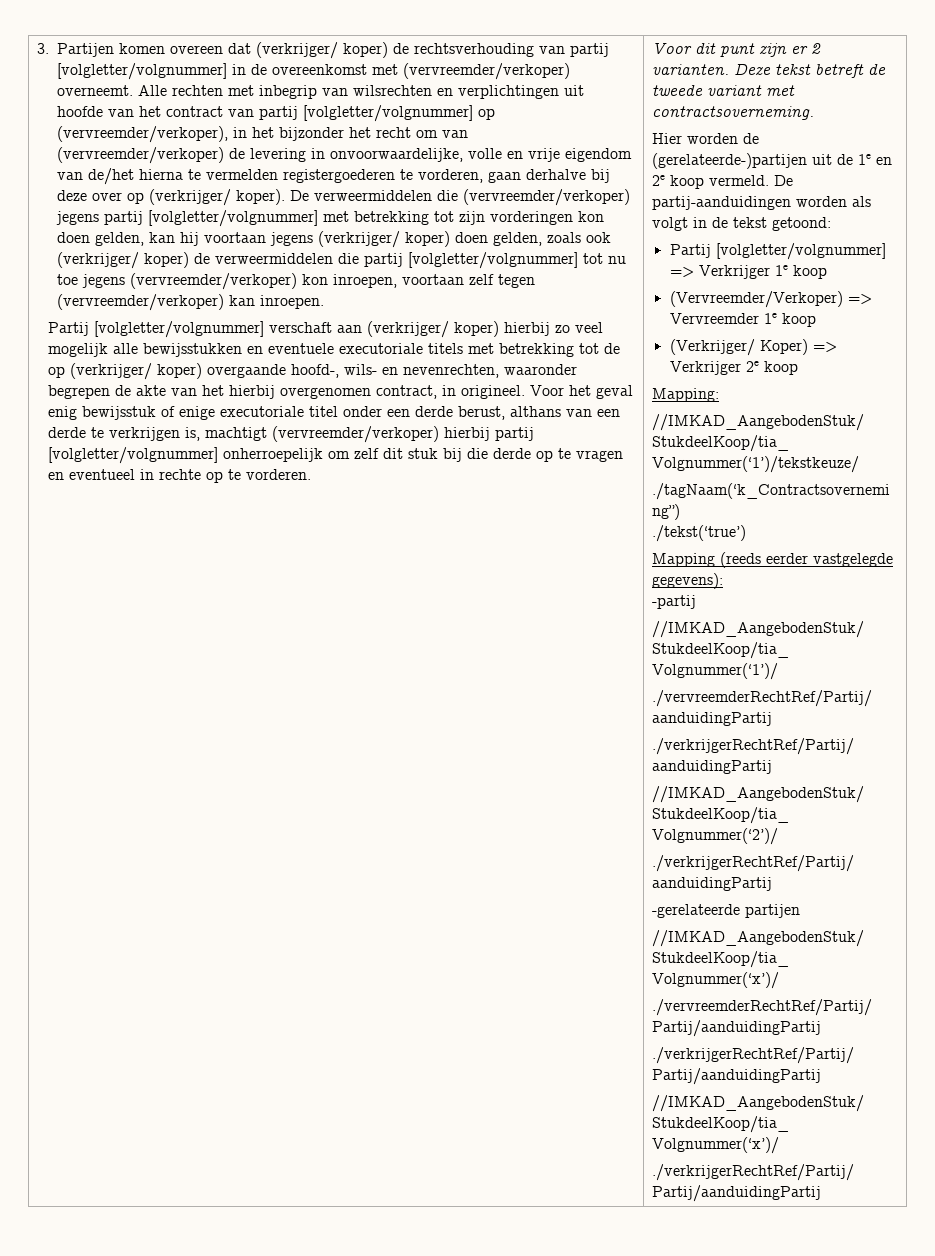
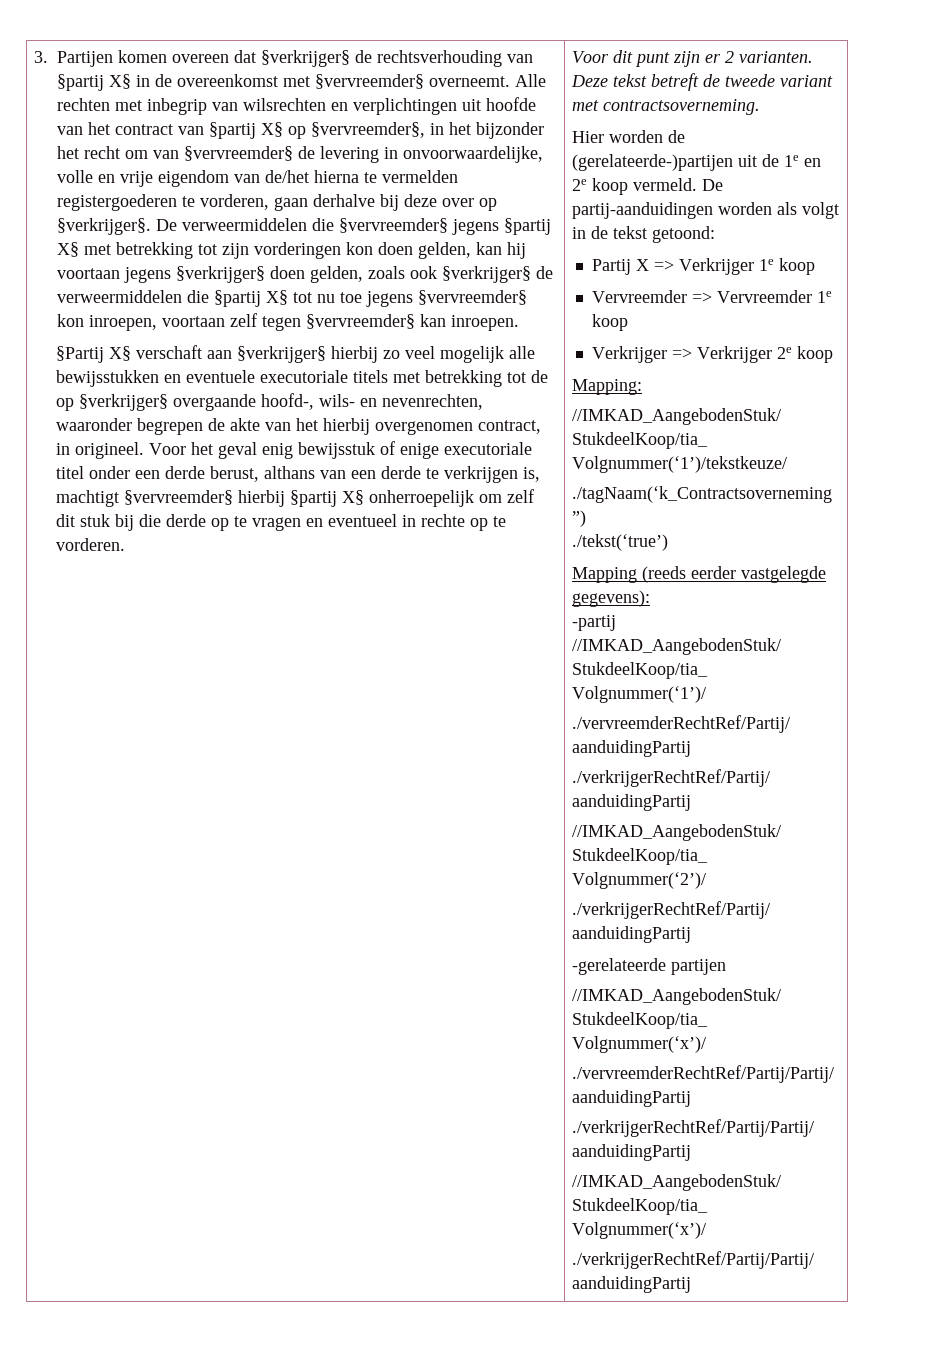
[256,42,389,59] (verkrijger/ koper) -> [261,50,351,67] §verkrijger§
[570,43,610,57] [57,63,228,80] partij [volgletter/volgnummer] -> [57,74,132,91] §partij X§
[403,63,571,80] (vervreemder/verkoper) -> [315,74,425,89] §vervreemder§
[259,105,496,122] [57,126,229,143] partij [volgletter/volgnummer] op (vervreemder/verkoper), -> [209,122,426,139] §partij X§ op §vervreemder§,
[57,147,225,164] (vervreemder/verkoper) -> [184,146,294,161] §vervreemder§
[149,189,286,206] (verkrijger/ koper). -> [57,218,152,235] §verkrijger§.
[463,189,631,206] [56,210,319,227] (vervreemder/verkoper) jegens partij [volgletter/volgnummer] -> [339,218,552,235] [57,242,80,257] §vervreemder§ jegens §partij X§
[318,231,451,248] (verkrijger/ koper) -> [176,266,266,283] §verkrijger§
[57,252,190,269] (verkrijger/ koper) -> [442,266,532,283] §verkrijger§
[364,252,579,269] partij [volgletter/volgnummer] -> [214,290,289,307] §partij X§
[130,273,298,290] (vervreemder/verkoper) -> [418,290,528,305] §vervreemder§
[57,294,225,311] (vervreemder/verkoper) -> [306,314,416,329] §vervreemder§
[47,321,499,338] Partij [volgletter/volgnummer] verschaft aan (verkrijger/ koper) -> [56,345,327,363] §Partij X§ verschaft aan §verkrijger§
[69,363,202,380] (verkrijger/ koper) -> [79,394,169,411] §verkrijger§
[271,426,534,443] [47,447,218,464] (vervreemder/verkoper) hierbij partij [volgletter/volgnummer] -> [124,490,365,507] §vervreemder§ hierbij §partij X§
[715,243,886,260] [volgletter/volgnummer] -> [635,259,649,271] X
[669,291,843,308] (Vervreemder/Verkoper) -> [591,290,687,303] Vervreemder
[669,339,808,356] (Verkrijger/ Koper) -> [591,346,667,363] Verkrijger

